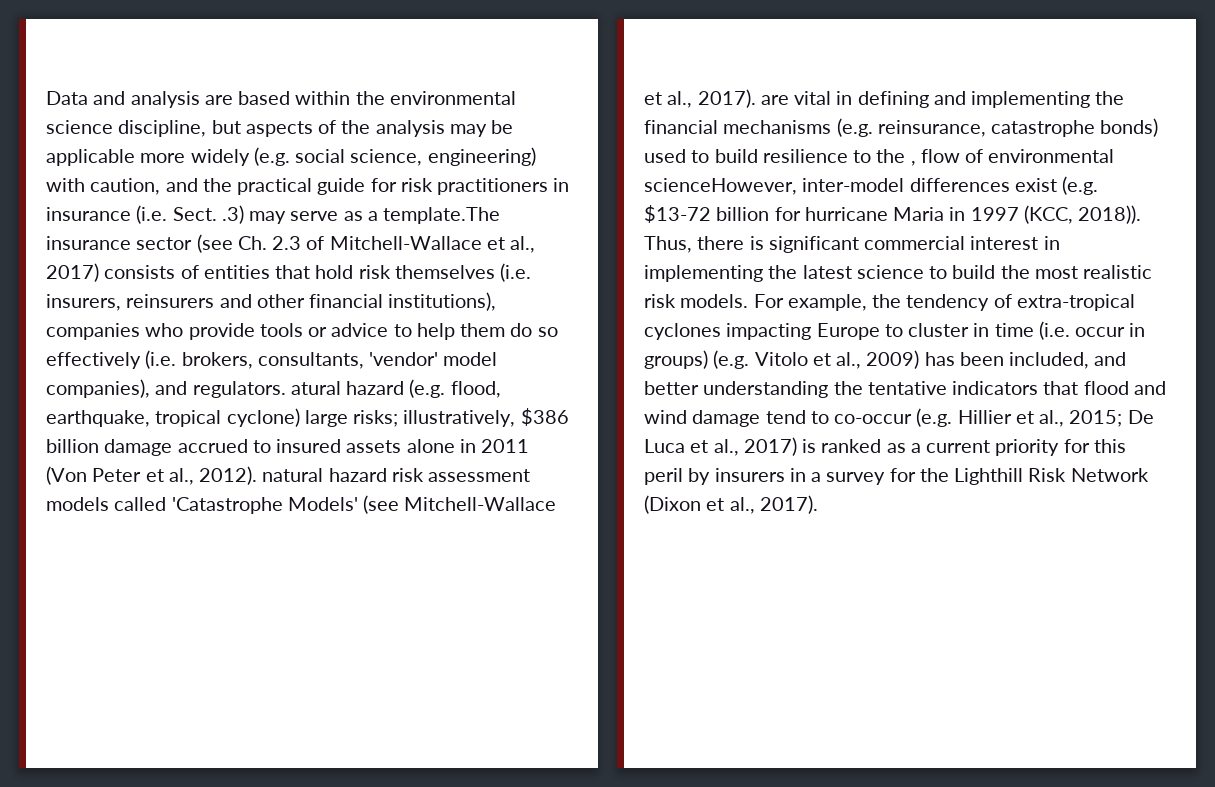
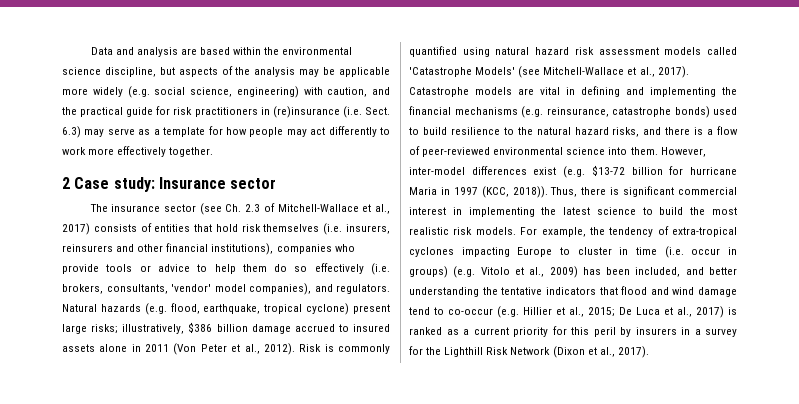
[46,207,131,221] insurance -> [272,106,340,118] (re)insurance
[221,205,244,224] .3) -> [62,126,81,138] 6.3)
[383,207,501,224] template.The -> [163,126,390,137] [62,146,214,157] [62,177,277,192] [89,204,108,212] template for how people may act differently to work more effectively together. // 2 Case study: Insurance sector // The
[290,381,405,395] atural hazard -> [62,304,141,312] Natural hazards
(300, 417) none -> [353,304,390,314] present
(258, 475) none -> [299,344,391,354] [409,46,490,57] Risk is commonly quantified using
(756, 98) none -> [409,87,512,97] Catastrophe models
[910,149,1115,166] [644,178,797,195] , flow of environmental scienceHowever, -> [536,126,738,137] [409,146,706,157] natural hazard risks, and there is a flow of peer-reviewed environmental science into them. However,

